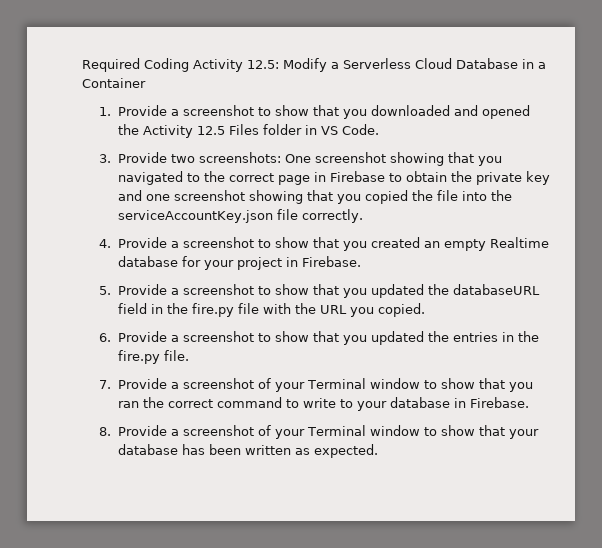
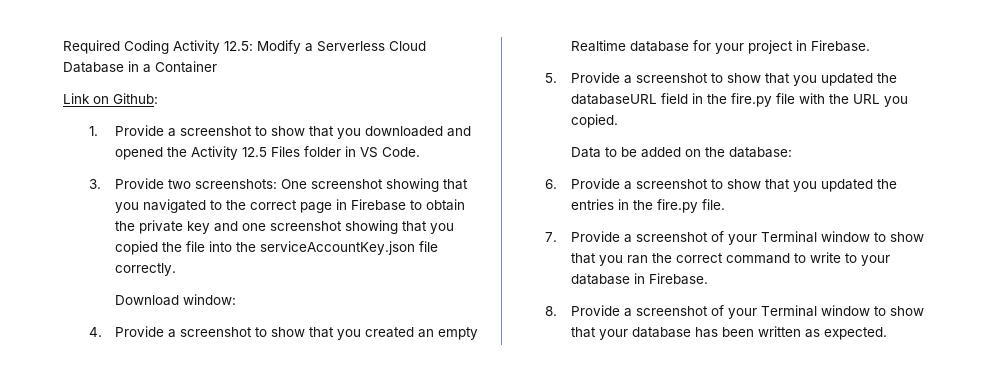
(146, 83) none -> [63,93,158,104] // Link on Github:
(363, 216) none -> [115,294,237,306] // Download window:
(425, 310) none -> [571,147,793,158] // Data to be added on the database:

